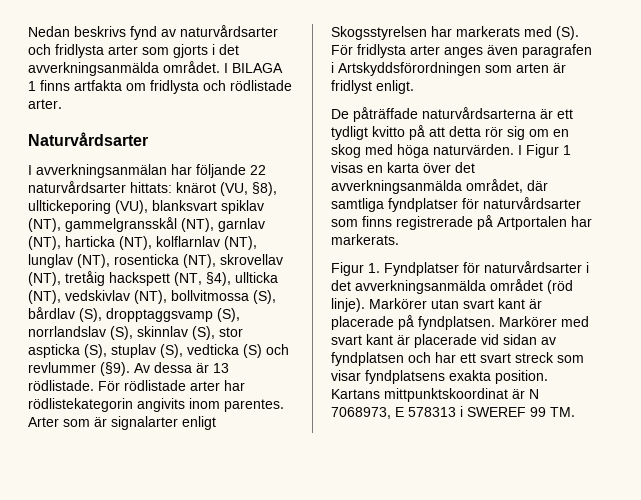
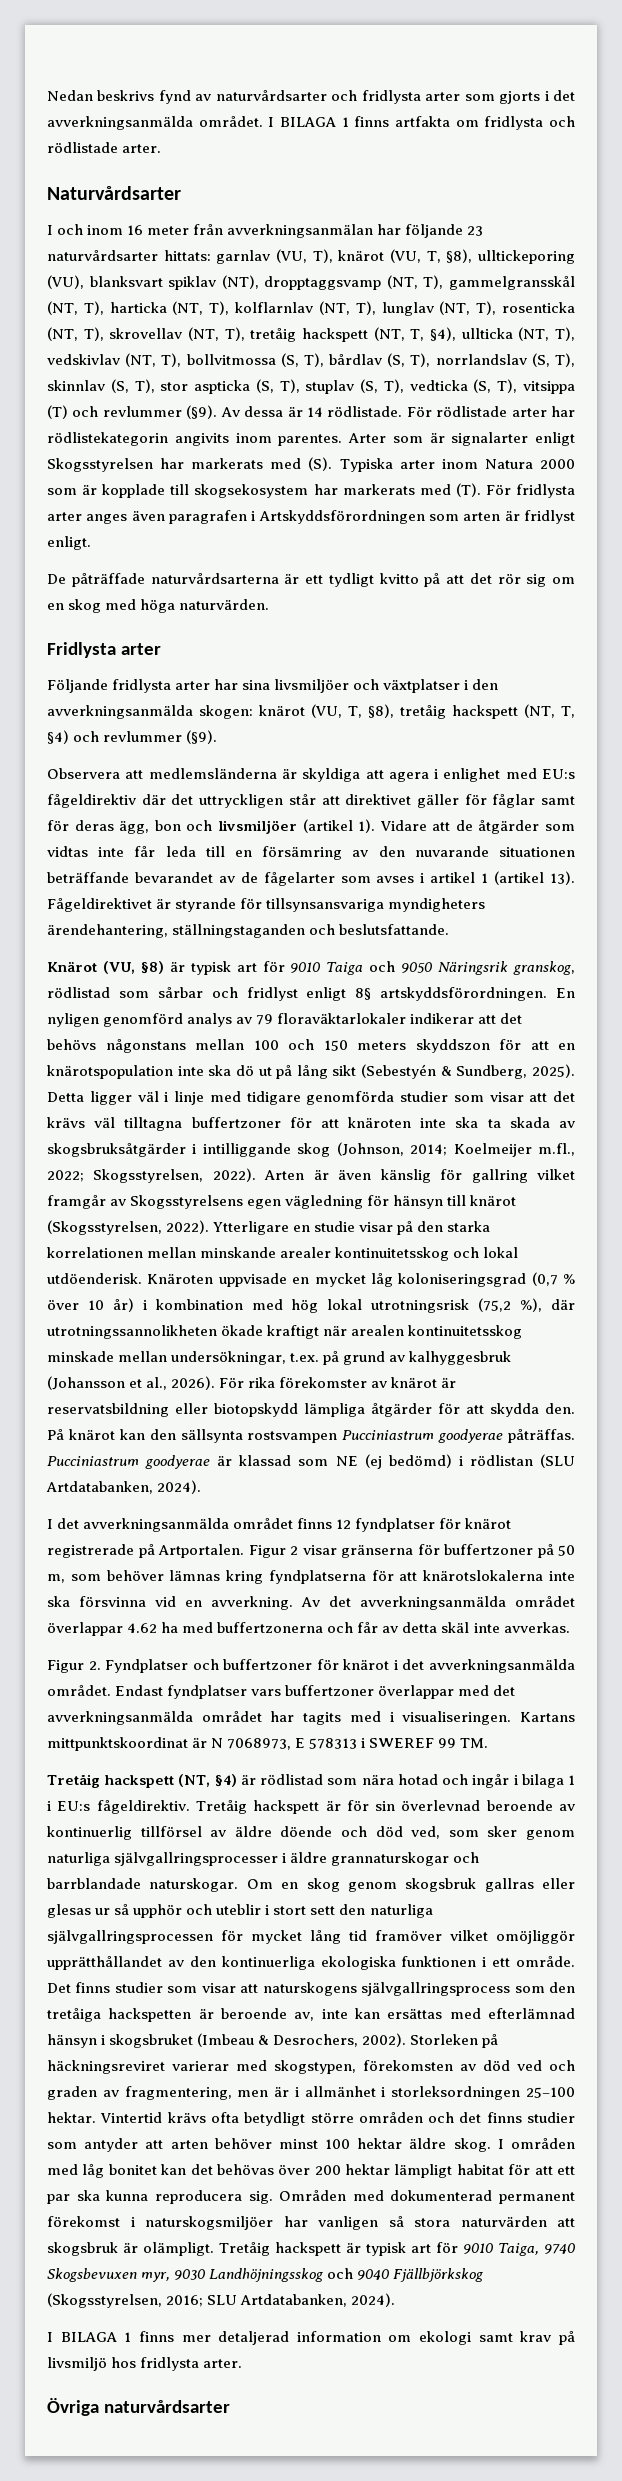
(32, 170) none -> [57,224,224,235] och inom 16 meter från
[250,165,266,175] 22 -> [467,226,484,236] 23
[176,182,248,196] knärot (VU, -> [216,249,441,264] garnlav (VU, T), knärot (VU, T,
[65,217,265,232] [28,236,257,250] [28,254,283,268] [28,271,202,286] gammelgransskål (NT), garnlav (NT), harticka (NT), kolflarnlav (NT), lunglav (NT), rosenticka (NT), skrovellav (NT), tretåig hackspett (NT, -> [264,275,575,290] [47,301,575,316] [47,327,425,342] dropptaggsvamp (NT, T), gammelgransskål (NT, T), harticka (NT, T), kolflarnlav (NT, T), lunglav (NT, T), rosenticka (NT, T), skrovellav (NT, T), tretåig hackspett (NT, T,
[28,290,276,304] [28,307,240,322] [28,326,243,340] [28,344,262,358] (NT), vedskivlav (NT), bollvitmossa (S), bårdlav (S), dropptaggsvamp (S), norrlandslav (S), skinnlav (S), stor aspticka (S), stuplav (S), vedticka (S) -> [518,327,576,341] [47,353,575,367] [47,379,575,394] [47,405,68,419] (NT, T), vedskivlav (NT, T), bollvitmossa (S, T), bårdlav (S, T), norrlandslav (S, T), skinnlav (S, T), stor aspticka (S, T), stuplav (S, T), vedticka (S, T), vitsippa (T)
[213,363,229,373] 13 -> [306,407,323,417] 14
(579, 33) none -> [339,458,575,472] [47,483,481,498] Typiska arter inom Natura 2000 som är kopplade till skogsekosystem har markerats med (T).
[449,126,481,137] detta -> [469,573,492,584] det
[518,144,571,158] [331,162,475,173] [331,179,548,194] [331,197,581,212] [331,215,592,230] [331,234,399,245] [331,261,589,276] [331,279,573,294] [331,298,542,312] [331,315,589,330] [331,334,556,348] [331,352,584,366] [331,370,548,384] I Figur 1 visas en karta över det avverkningsanmälda området, där samtliga fyndplatser för naturvårdsarter som finns registrerade på Artportalen har markerats. // Figur 1. Fyndplatser för naturvårdsarter i det avverkningsanmälda området (röd linje). Markörer utan svart kant är placerade på fyndplatsen. Markörer med svart kant är placerade vid sidan av fyndplatsen och har ett svart streck som visar fyndplatsens exakta position. -> [47,642,161,658] [47,679,499,693] [47,704,575,719] [47,730,218,744] [47,768,576,782] [47,794,575,808] [47,819,575,834] [47,846,575,860] [47,871,576,886] [47,898,486,912] [47,924,450,938] [47,961,575,975] [47,987,575,1001] [47,1013,523,1027] [47,1039,575,1053] [47,1064,575,1079] [47,1091,575,1105] [47,1117,576,1131] [47,1142,576,1157] [47,1168,576,1183] [47,1195,517,1209] [47,1220,491,1235] [47,1247,519,1261] [47,1272,575,1287] [47,1298,576,1313] [47,1325,523,1339] [47,1351,512,1365] [47,1376,457,1390] [47,1403,575,1417] [47,1429,575,1443] [47,1454,576,1469] [46,1480,202,1494] [47,1518,512,1532] [47,1544,575,1558] [47,1570,575,1584] [47,1596,575,1610] [47,1622,570,1636] [47,1659,575,1673] [47,1685,516,1699] [47,1711,512,1725] // Fridlysta arter // Följande fridlysta arter har sina livsmiljöer och växtplatser i den avverkningsanmälda skogen: knärot (VU, T, §8), tretåig hackspett (NT, T, §4) och revlummer (§9). // Observera att medlemsländerna är skyldiga att agera i enlighet med EU:s fågeldirektiv där det uttryckligen står att direktivet gäller för fåglar samt för deras ägg, bon och livsmiljöer (artikel 1). Vidare att de åtgärder som vidtas inte får leda till en försämring av den nuvarande situationen beträffande bevarandet av de fågelarter som avses i artikel 1 (artikel 13). Fågeldirektivet är styrande för tillsynsansvariga myndigheters ärendehantering, ställningstaganden och beslutsfattande. // Knärot (VU, §8) är typisk art för 9010 Taiga och 9050 Näringsrik granskog, rödlistad som sårbar och fridlyst enligt 8§ artskyddsförordningen. En nyligen genomförd analys av 79 floraväktarlokaler indikerar att det behövs någonstans mellan 100 och 150 meters skyddszon för att en knärotspopulation inte ska dö ut på lång sikt (Sebestyén & Sundberg, 2025). Detta ligger väl i linje med tidigare genomförda studier som visar att det krävs väl tilltagna buffertzoner för att knäroten inte ska ta skada av skogsbruksåtgärder i intilliggande skog (Johnson, 2014; Koelmeijer m.fl., 2022; Skogsstyrelsen, 2022). Arten är även känslig för gallring vilket framgår av Skogsstyrelsens egen vägledning för hänsyn till knärot (Skogsstyrelsen, 2022). Ytterligare en studie visar på den starka korrelationen mellan minskande arealer kontinuitetsskog och lokal utdöenderisk. Knäroten uppvisade en mycket låg koloniseringsgrad (0,7 % över 10 år) i kombination med hög lokal utrotningsrisk (75,2 %), där utrotningssannolikheten ökade kraftigt när arealen kontinuitetsskog minskade mellan undersökningar, t.ex. på grund av kalhyggesbruk (Johansson et al., 2026). För rika förekomster av knärot är reservatsbildning eller biotopskydd lämpliga åtgärder för att skydda den. På knärot kan den sällsynta rostsvampen Pucciniastrum goodyerae påträffas. Pucciniastrum goodyerae är klassad som NE (ej bedömd) i rödlistan (SLU Artdatabanken, 2024). // I det avverkningsanmälda området finns 12 fyndplatser för knärot registrerade på Artportalen. Figur 2 visar gränserna för buffertzoner på 50 m, som behöver lämnas kring fyndplatserna för att knärotslokalerna inte ska försvinna vid en avverkning. Av det avverkningsanmälda området överlappar 4.62 ha med buffertzonerna och får av detta skäl inte avverkas. // Figur 2. Fyndplatser och buffertzoner för knärot i det avverkningsanmälda området. Endast fyndplatser vars buffertzoner överlappar med det avverkningsanmälda området har tagits med i visualiseringen.
(575, 412) none -> [47,1774,575,1788] [47,1800,577,1814] [47,1826,576,1840] [47,1852,480,1866] [47,1878,575,1892] [47,1904,433,1918] [47,1930,575,1944] [47,1956,575,1970] [47,1982,575,1996] [47,2008,575,2022] [47,2033,499,2048] [47,2060,575,2074] [47,2086,575,2100] [47,2112,576,2126] [47,2138,575,2152] [47,2164,575,2178] [47,2190,575,2204] [47,2216,575,2230] [47,2242,575,2256] [47,2268,484,2282] [47,2293,396,2308] [47,2331,575,2345] [47,2357,243,2371] [47,2398,230,2416] // Tretåig hackspett (NT, §4) är rödlistad som nära hotad och ingår i bilaga 1 i EU:s fågeldirektiv. Tretåig hackspett är för sin överlevnad beroende av kontinuerlig tillförsel av äldre döende och död ved, som sker genom naturliga självgallringsprocesser i äldre grannaturskogar och barrblandade naturskogar. Om en skog genom skogsbruk gallras eller glesas ur så upphör och uteblir i stort sett den naturliga självgallringsprocessen för mycket lång tid framöver vilket omöjliggör upprätthållandet av den kontinuerliga ekologiska funktionen i ett område. Det finns studier som visar att naturskogens självgallringsprocess som den tretåiga hackspetten är beroende av, inte kan ersättas med efterlämnad hänsyn i skogsbruket (Imbeau & Desrochers, 2002). Storleken på häckningsreviret varierar med skogstypen, förekomsten av död ved och graden av fragmentering, men är i allmänhet i storleksordningen 25–100 hektar. Vintertid krävs ofta betydligt större områden och det finns studier som antyder att arten behöver minst 100 hektar äldre skog. I områden med låg bonitet kan det behövas över 200 hektar lämpligt habitat för att ett par ska kunna reproducera sig. Områden med dokumenterad permanent förekomst i naturskogsmiljöer har vanligen så stora naturvärden att skogsbruk är olämpligt. Tretåig hackspett är typisk art för 9010 Taiga, 9740 Skogsbevuxen myr, 9030 Landhöjningsskog och 9040 Fjällbjörkskog (Skogsstyrelsen, 2016; SLU Artdatabanken, 2024). // I BILAGA 1 finns mer detaljerad information om ekologi samt krav på livsmiljö hos fridlysta arter. // Övriga naturvårdsarter

